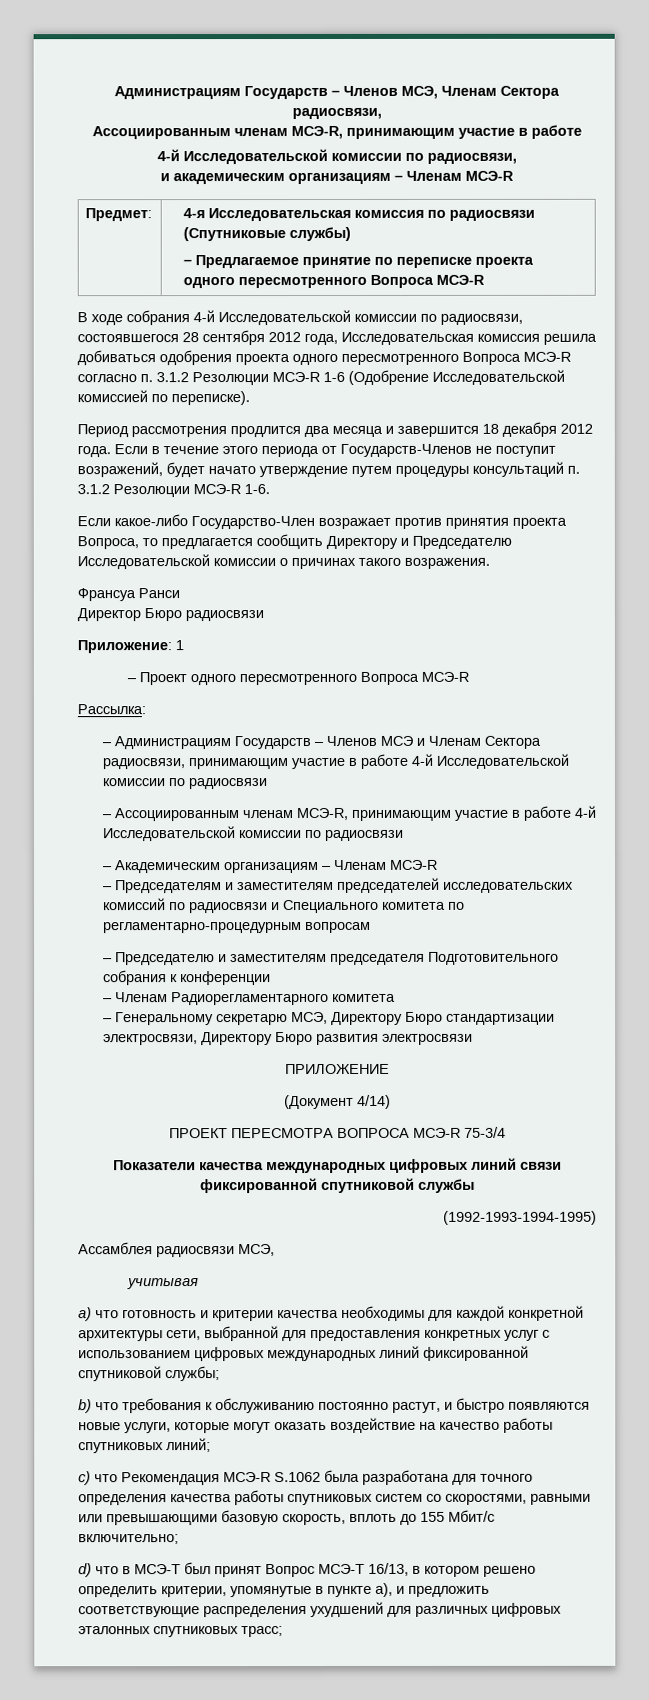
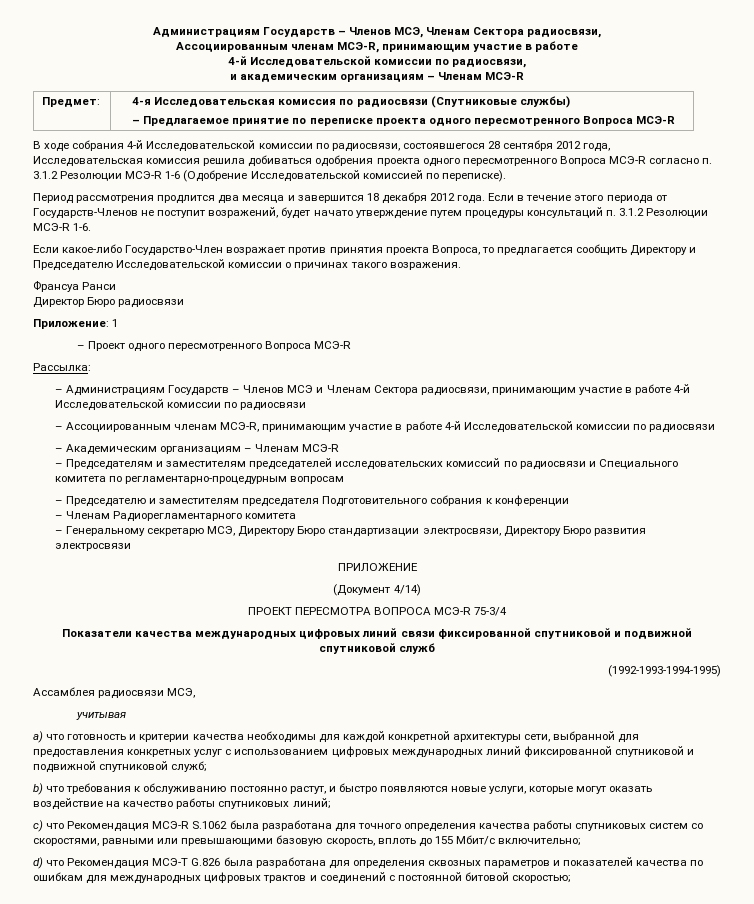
[418,1178,475,1193] службы -> [613,628,692,639] [318,643,436,654] и подвижной спутниковой служб
[165,1366,220,1382] службы; -> [687,749,695,755] [33,761,208,773] и подвижной спутниковой служб;
[122,1562,536,1578] [78,1582,490,1598] [78,1601,562,1618] [78,1626,283,1638] в МСЭ-T был принят Вопрос МСЭ-T 16/13, в котором решено определить критерии, упомянутые в пункте a), и предложить соответствующие распределения ухудшений для различных цифровых эталонных спутниковых трасс; -> [67,857,704,869] [33,872,572,884] Рекомендация МСЭ-Т G.826 была разработана для определения сквозных параметров и показателей качества по ошибкам для международных цифровых трактов и соединений с постоянной битовой скоростью;

